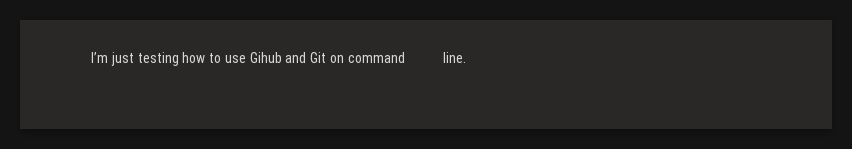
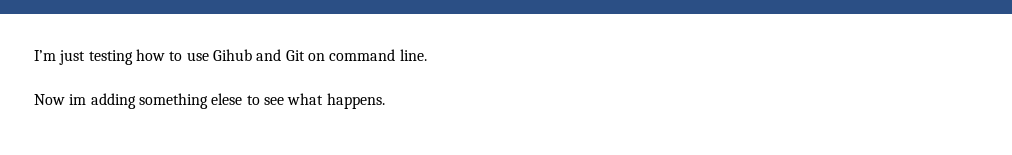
(466, 57) none -> [34,93,385,109] // Now im adding something elese to see what happens.

